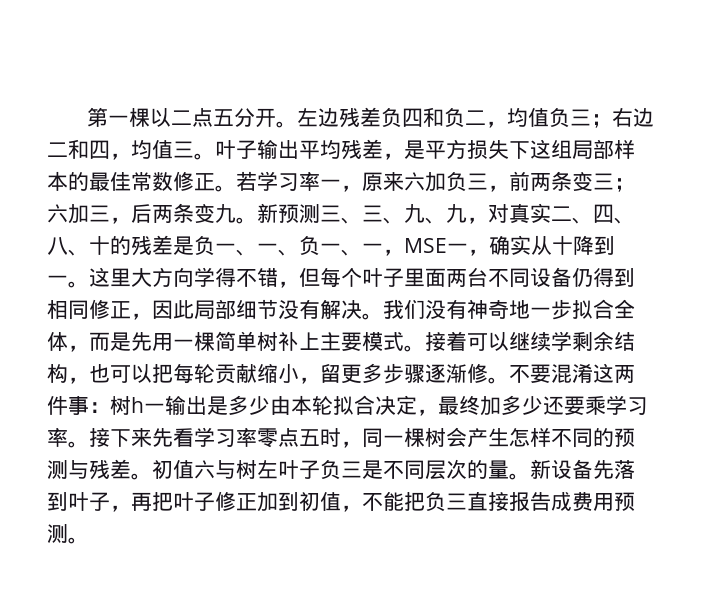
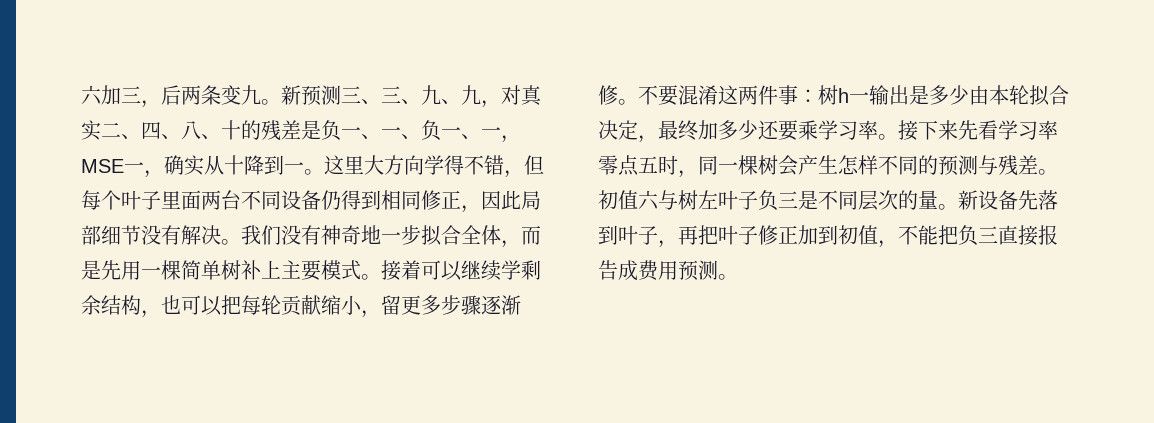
[86,107,654,128] [47,139,635,160] [47,171,635,192] 第一棵以二点五分开。左边残差负四和负二，均值负三；右边二和四，均值三。叶子输出平均残差，是平方损失下这组局部样本的最佳常数修正。若学习率一，原来六加负三，前两条变三； -> (81, 95) none

